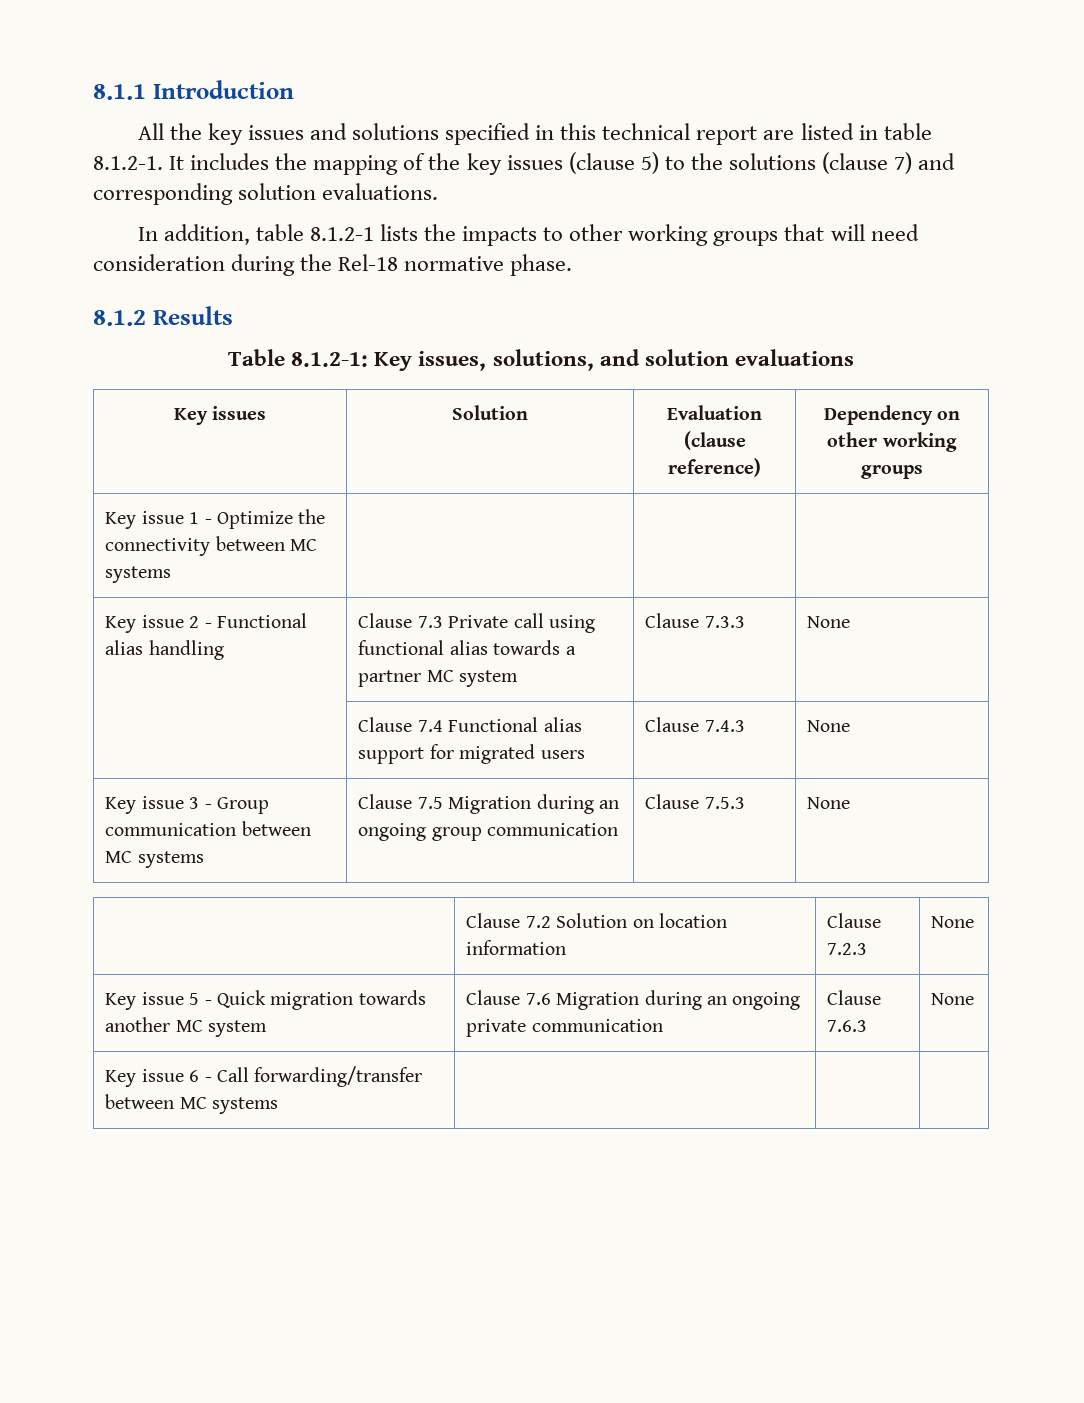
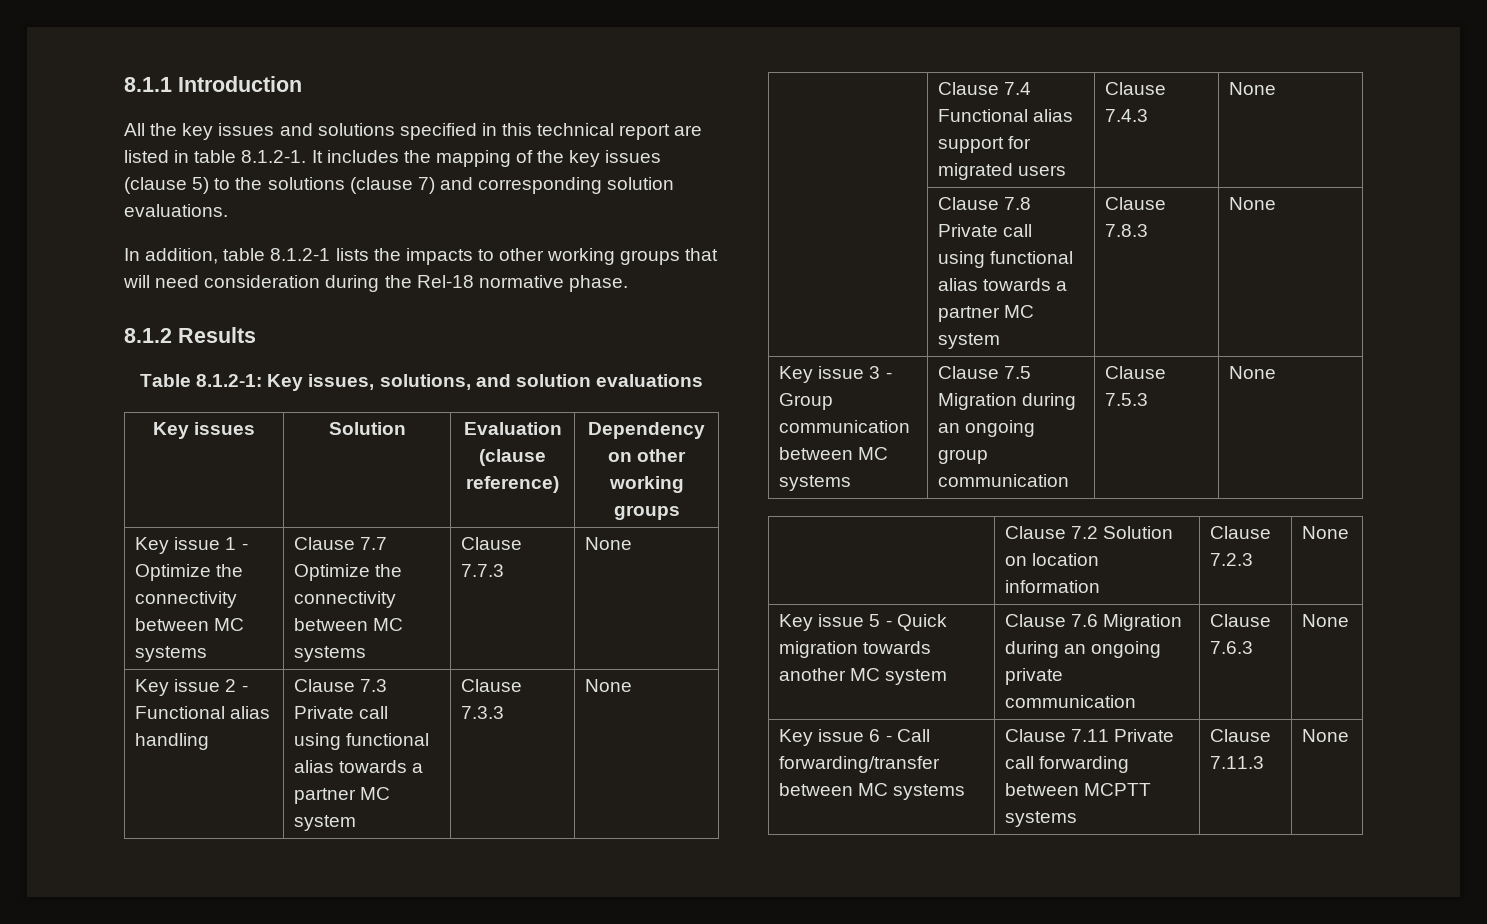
(172, 574) | | -> [294,537,388,550] [294,564,403,581] [294,591,397,608] [294,618,404,631] [294,646,367,662] [461,537,523,550] [461,564,505,577] [585,537,633,550] Clause 7.7 Optimize the connectivity between MC systems | Clause 7.7.3 | None
(851, 726) none -> [938,197,1032,210] [938,224,1033,237] [938,251,1074,268] [938,278,1068,291] [938,305,1035,322] [938,333,1001,349] [1105,197,1167,210] [1105,224,1149,237] [1229,197,1277,210] // | Clause 7.8 Private call using functional alias towards a partner MC system | Clause 7.8.3 | None
(279, 1105) | | -> [1005,729,1175,742] [1005,756,1130,773] [1005,783,1152,796] [1005,811,1078,827] [1210,729,1272,742] [1210,756,1265,769] [1302,729,1350,742] Clause 7.11 Private call forwarding between MCPTT systems | Clause 7.11.3 | None

